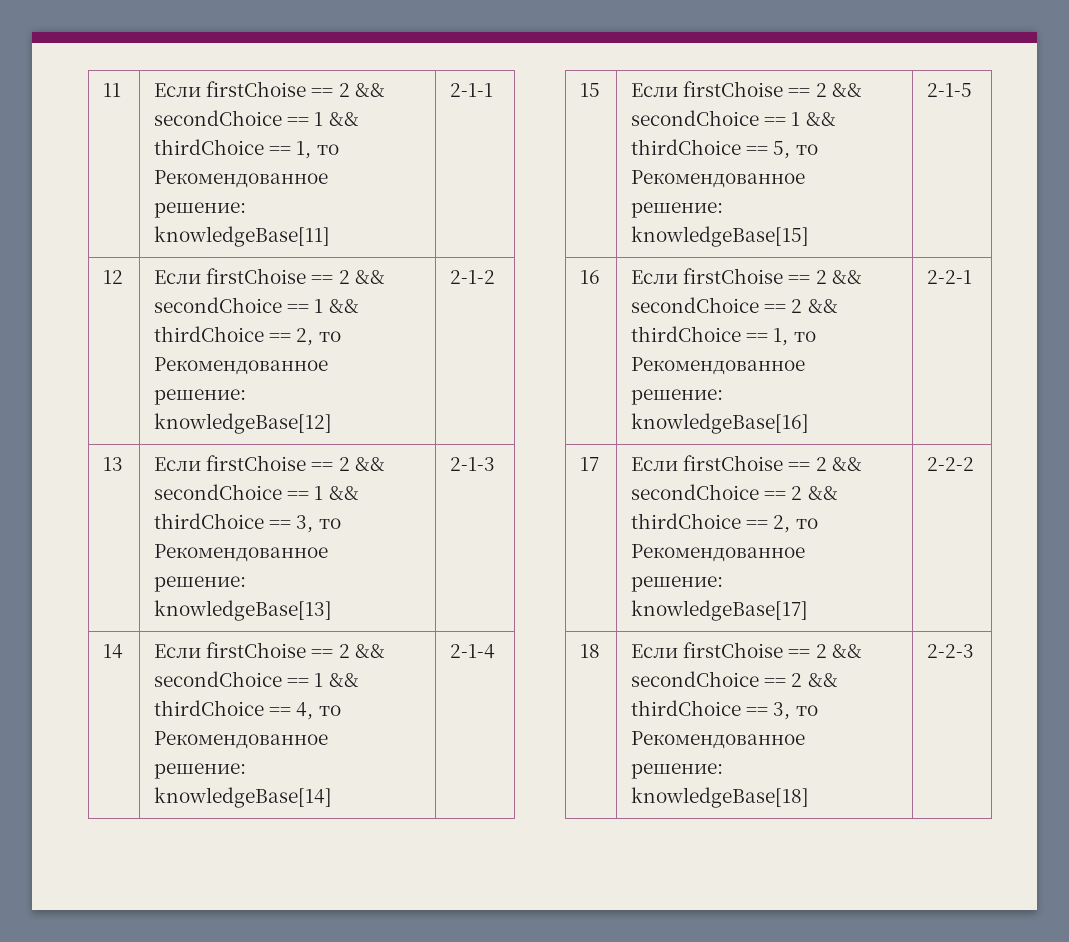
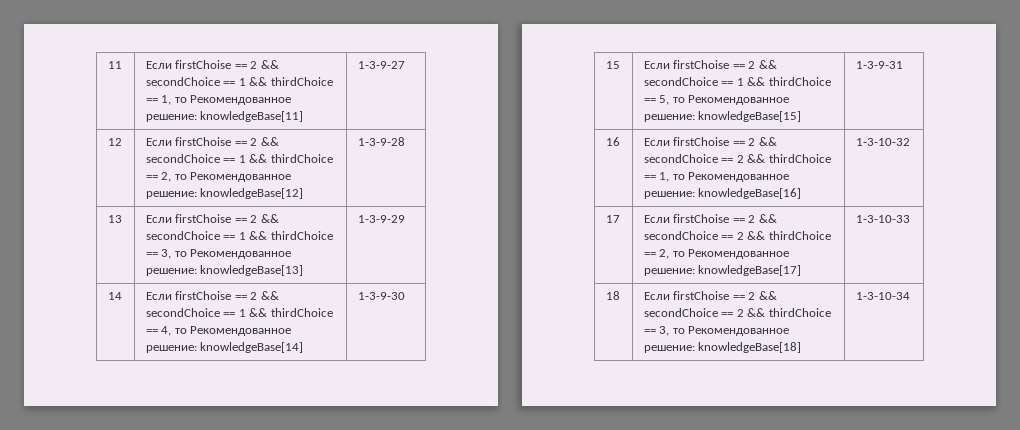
[450,83,494,97] 2-1-1 -> [357,61,405,69] 1-3-9-27
[450,270,496,284] 2-1-2 -> [357,137,405,146] 1-3-9-28
[450,457,496,471] 2-1-3 -> [357,215,405,223] 1-3-9-29
[450,644,496,659] 2-1-4 -> [357,292,405,300] 1-3-9-30
[927,83,973,97] 2-1-5 -> [855,61,903,69] 1-3-9-31
[927,270,973,284] 2-2-1 -> [855,138,910,146] 1-3-10-32
[927,457,975,471] 2-2-2 -> [855,215,910,223] 1-3-10-33
[927,644,975,658] 2-2-3 -> [855,292,910,300] 1-3-10-34

